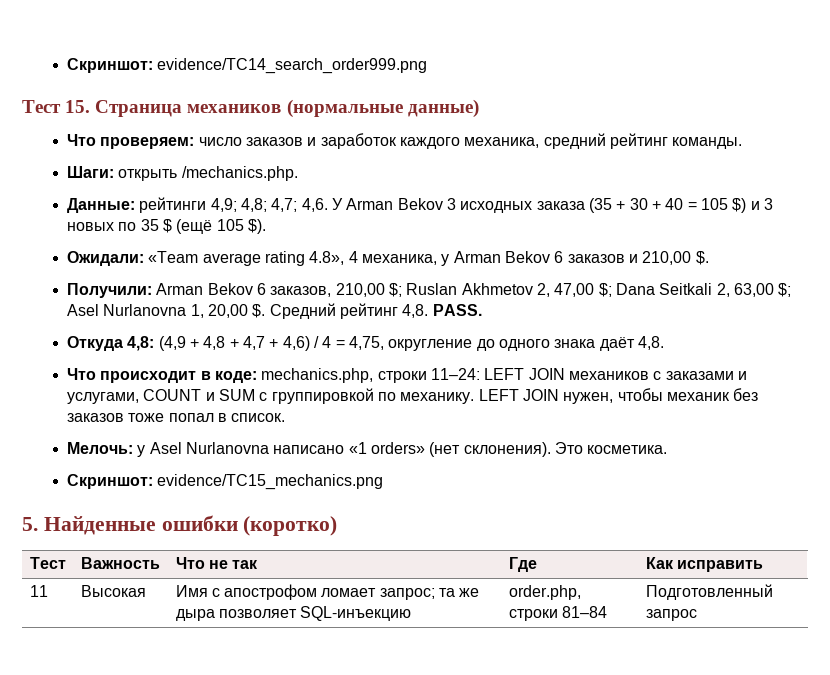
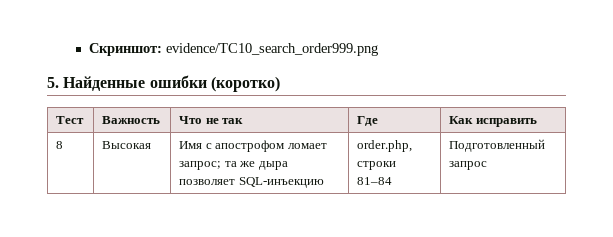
[67,58,428,74] [22,99,479,118] [67,133,743,149] [67,166,298,181] [67,197,773,213] [67,219,267,234] [67,251,709,266] [67,283,792,298] [67,303,482,319] [67,336,664,351] [67,368,747,383] [67,388,759,404] [67,413,286,422] [67,442,668,457] [67,474,384,490] Скриншот: evidence/TC14_search_order999.png // Тест 15. Страница механиков (нормальные данные) // Что проверяем: число заказов и заработок каждого механика, средний рейтинг команды. // Шаги: открыть /mechanics.php. // Данные: рейтинги 4,9; 4,8; 4,7; 4,6. У Arman Bekov 3 исходных заказа (35 + 30 + 40 = 105 $) и 3 новых по 35 $ (ещё 105 $). // Ожидали: «Team average rating 4.8», 4 механика, у Arman Bekov 6 заказов и 210,00 $. // Получили: Arman Bekov 6 заказов, 210,00 $; Ruslan Akhmetov 2, 47,00 $; Dana Seitkali 2, 63,00 $; Asel Nurlanovna 1, 20,00 $. Средний рейтинг 4,8. PASS. // Откуда 4,8: (4,9 + 4,8 + 4,7 + 4,6) / 4 = 4,75, округление до одного знака даёт 4,8. // Что происходит в коде: mechanics.php, строки 11–24: LEFT JOIN механиков с заказами и услугами, COUNT и SUM с группировкой по механику. LEFT JOIN нужен, чтобы механик без заказов тоже попал в список. // Мелочь: у Asel Nurlanovna написано «1 orders» (нет склонения). Это косметика. // Скриншот: evidence/TC15_mechanics.png -> [89,43,379,56] Скриншот: evidence/TC10_search_order999.png
[29,585,48,597] 11 -> [56,141,64,149] 8

